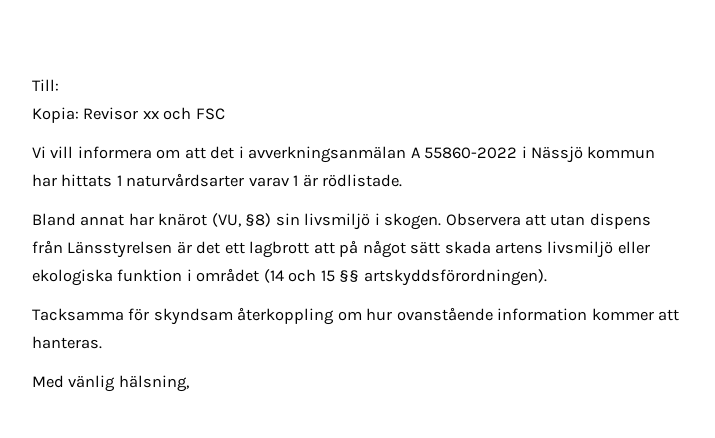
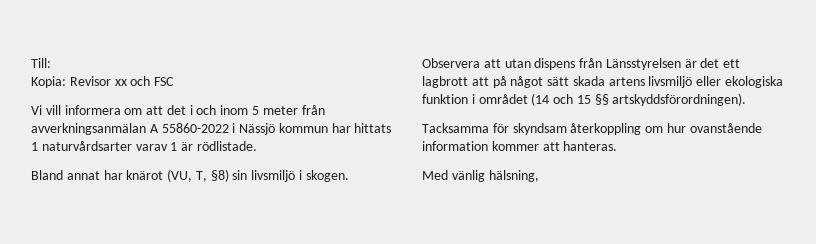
(244, 152) none -> [196,105,325,115] och inom 5 meter från
(241, 220) none -> [195,171,207,182] T,

